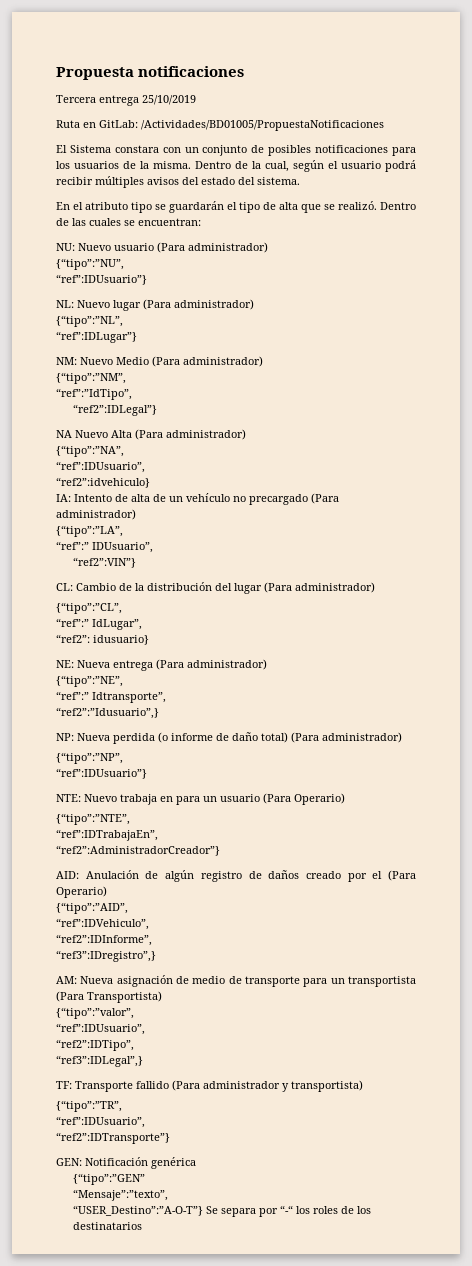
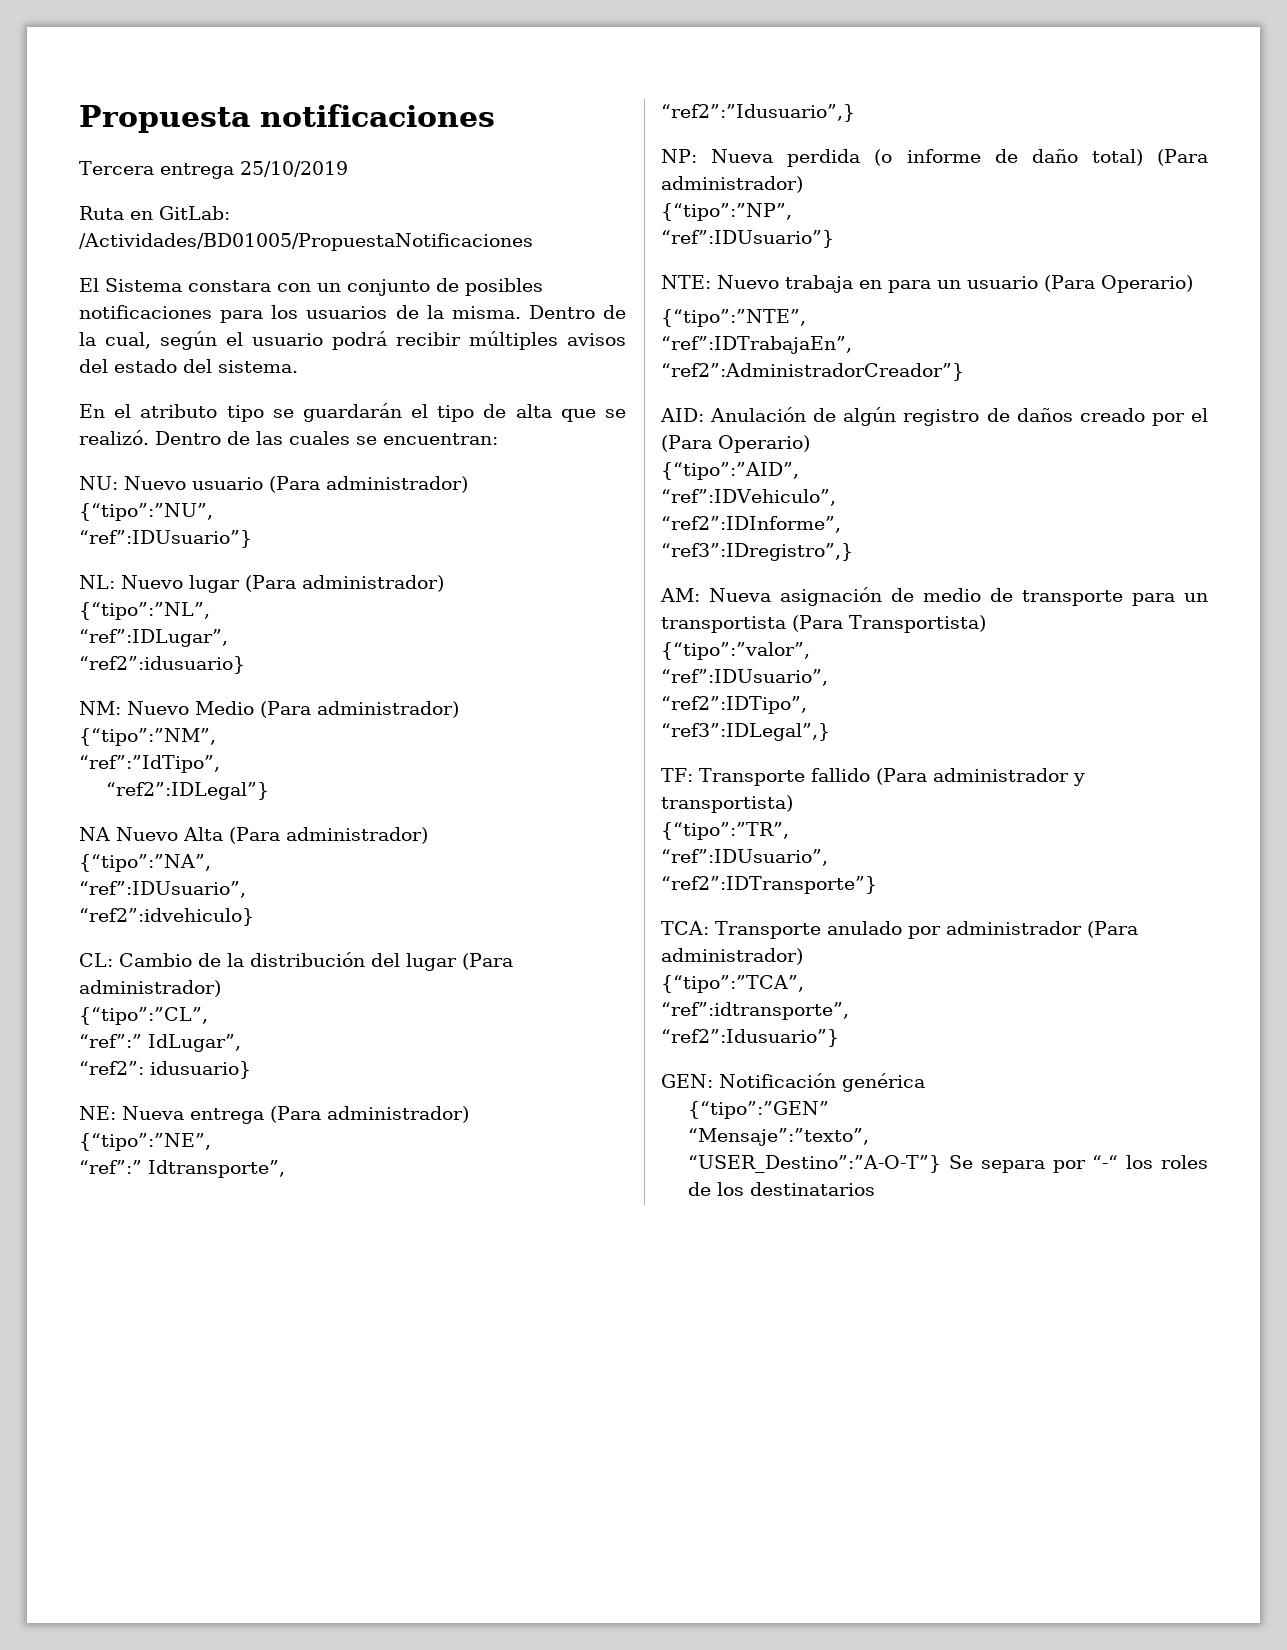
[56,331,137,343] “ref”:IDLugar”} -> [79,629,228,647] [79,656,245,674] “ref”:IDLugar”, // “ref2”:idusuario}
[56,493,339,505] [56,509,136,520] [56,525,123,537] [56,541,153,553] [72,557,136,568] // IA: Intento de alta de un vehículo no precargado (Para administrador) // {“tipo”:”LA”, // “ref”:” IDUsuario”, // “ref2”:VIN”} -> (254, 917) none
(170, 1138) none -> [661,921,1138,939] [661,948,803,965] [661,975,804,993] [661,1002,849,1020] [661,1029,839,1047] // TCA: Transporte anulado por administrador (Para administrador) // {“tipo”:”TCA”, // “ref”:idtransporte”, // “ref2”:Idusuario”}

